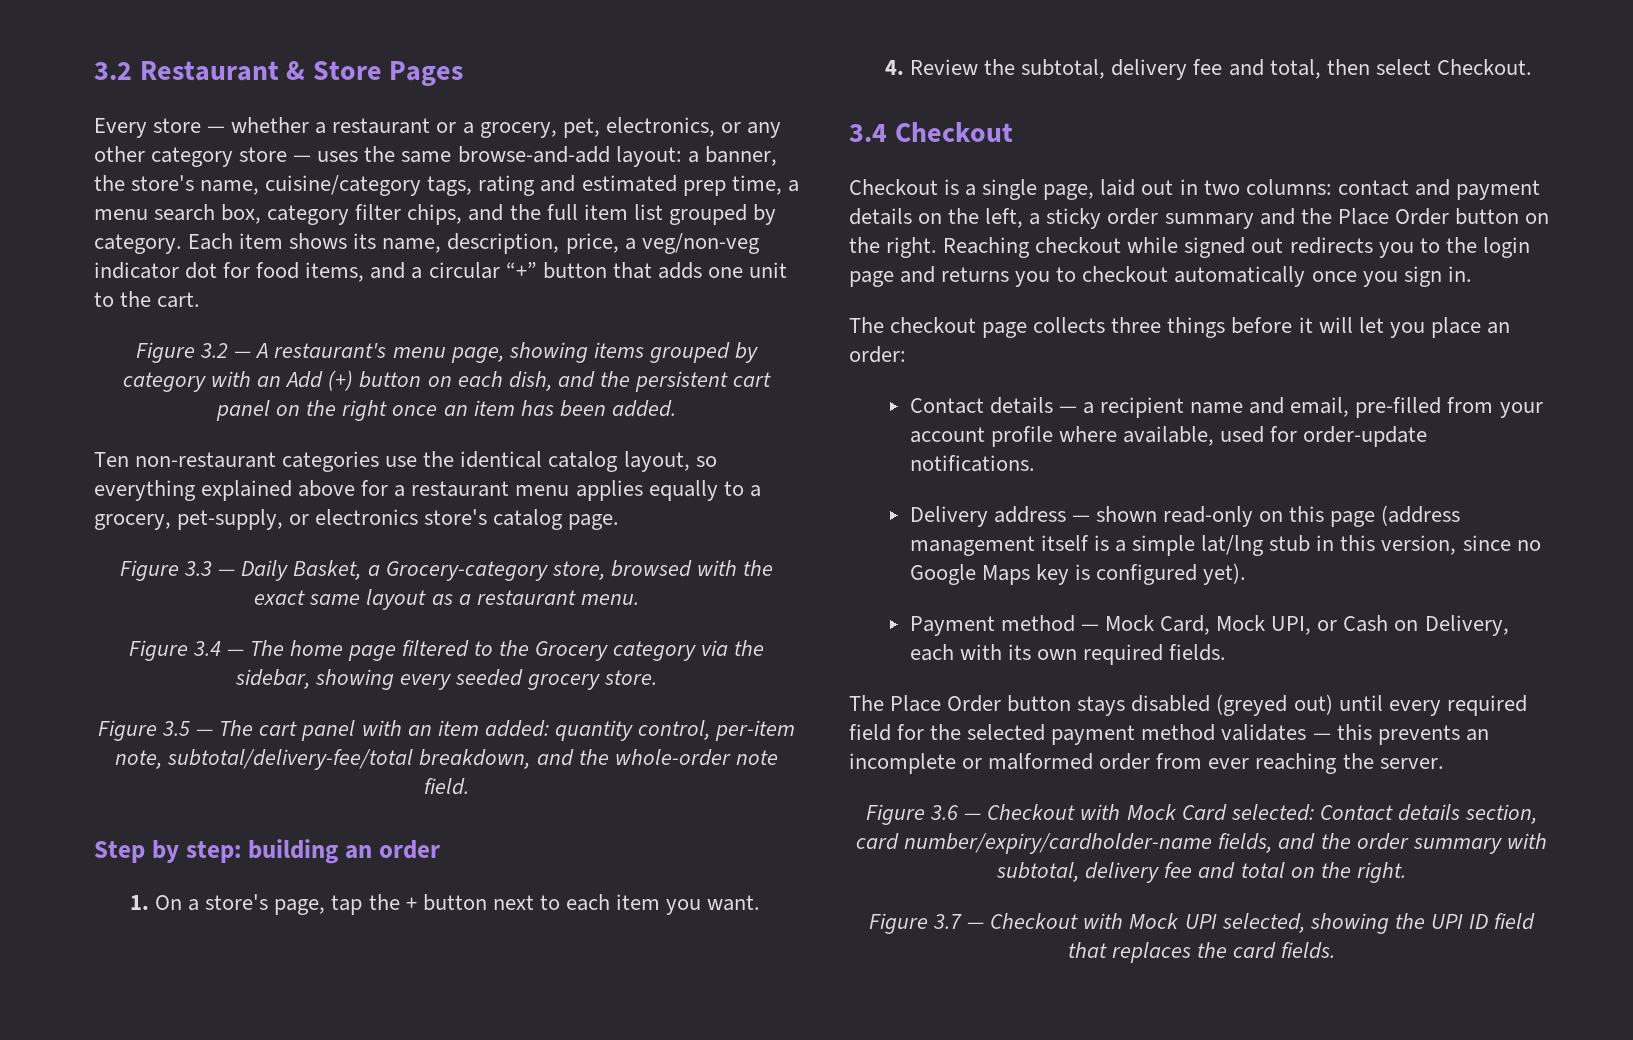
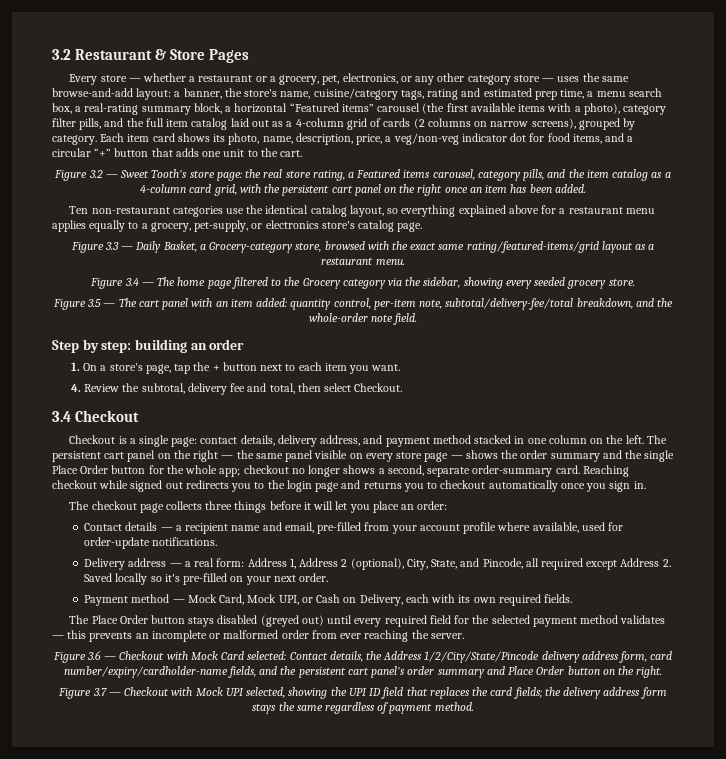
(262, 214) none -> [75,103,620,115] a real-rating summary block, a horizontal “Featured items” carousel (the first available items with a photo),
[407,204,463,225] chips, -> [79,118,102,130] pills,
[633,204,663,220] list -> [191,118,576,130] catalog laid out as a 4-column grid of cards (2 columns on narrow screens),
(284, 241) none -> [152,133,175,142] card
(377, 241) none -> [228,133,260,145] photo,
[255,342,758,363] [123,370,595,392] A restaurant's menu page, showing items grouped by category with an Add (+) button on each dish, and -> [120,169,671,181] [140,184,261,196] Sweet Tooth's store page: the real store rating, a Featured items carousel, category pills, and the item catalog as a 4-column card grid, with
(361, 599) none -> [466,241,599,253] rating/featured-items/grid
[1043,179,1540,200] [849,208,1102,229] page, laid out in two columns: contact and payment details on the left, a sticky -> [171,435,667,447] [52,450,519,462] page: contact details, delivery address, and payment method stacked in one column on the left. The persistent cart panel on the right — the same panel visible on every store page — shows the
[1337,208,1549,225] [849,237,938,258] Place Order button on the right. -> [644,450,675,462] [52,465,580,477] single Place Order button for the whole app; checkout no longer shows a second, separate order-summary card.
[1096,505,1461,527] [909,535,1541,556] [909,563,1247,585] shown read-only on this page (address management itself is a simple lat/lng stub in this version, since no Google Maps key is configured yet). -> [184,558,671,570] [84,573,329,585] a real form: Address 1, Address 2 (optional), City, State, and Pincode, all required except Address 2. Saved locally so it's pre-filled on your next order.
[1397,804,1537,824] details section, -> [329,651,648,663] details, the Address 1/2/City/State/Pincode delivery address form,
[1356,833,1547,854] [996,862,1285,883] order summary with subtotal, delivery fee and total -> [298,666,600,678] persistent cart panel's order summary and Place Order button
[1281,942,1336,959] fields. -> [513,687,667,699] [252,702,474,714] fields; the delivery address form stays the same regardless of payment method.

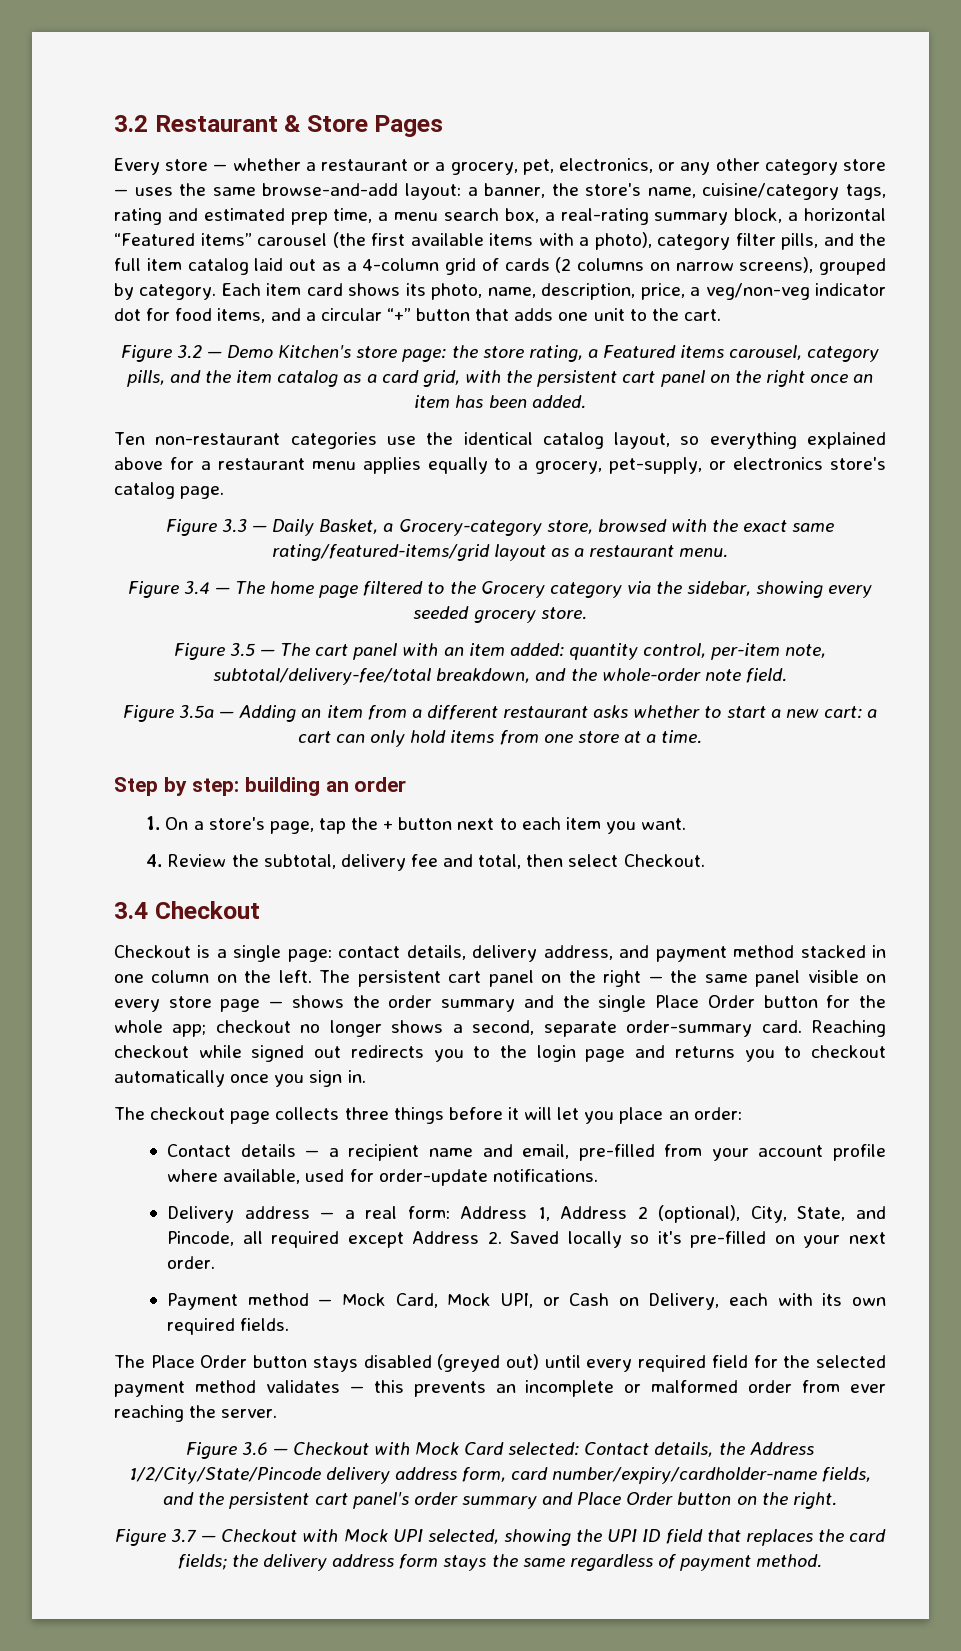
[120,169,188,178] Sweet Tooth's -> [226,345,352,358] Demo Kitchen's
[263,169,283,178] real -> (478, 351) none
[140,184,187,193] 4-column -> (377, 378) none
(418, 319) none -> [122,705,878,722] [297,730,703,747] // Figure 3.5a — Adding an item from a different restaurant asks whether to start a new cart: a cart can only hold items from one store at a time.

